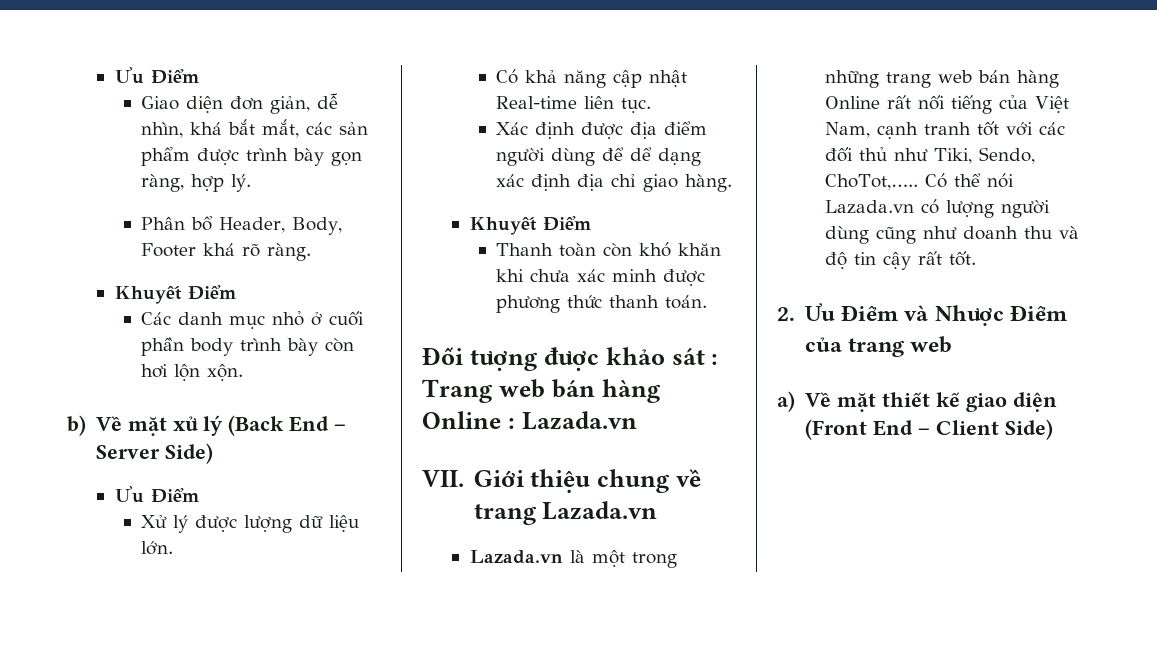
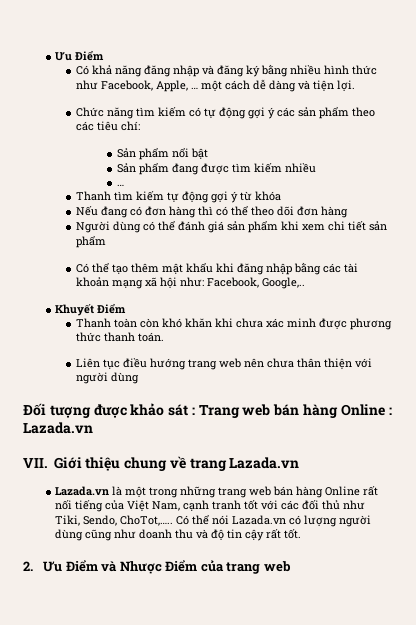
[114,67,199,84] [141,93,339,114] [141,119,369,138] [141,147,363,166] [141,174,252,192] [141,216,343,235] [141,243,312,261] [114,285,236,304] [141,311,365,330] [141,337,355,356] [141,364,244,382] [67,415,346,436] [95,443,213,464] [114,486,199,503] [141,515,360,533] [141,541,174,555] [496,69,688,88] [496,96,652,114] [496,121,708,140] [496,147,702,166] [496,174,733,192] Ưu Điểm // Giao diện đơn giản, dễ nhìn, khá bắt mắt, các sản phẩm được trình bày gọn ràng, hợp lý. // Phân bổ Header, Body, Footer khá rõ ràng. // Khuyết Điểm // Các danh mục nhỏ ở cuối phần body trình bày còn hơi lộn xộn. // b) Về mặt xử lý (Back End – Server Side) // Ưu Điểm // Xử lý được lượng dữ liệu lớn. // Có khả năng cập nhật Real-time liên tục. // Xác định được địa điểm người dùng để dể dạng xác định địa chỉ giao hàng. -> [55,50,105,61] [75,64,377,77] [75,79,355,92] [75,106,375,119] [75,121,140,131] [116,147,208,160] [116,162,316,175] [116,184,124,186] [75,191,281,203] [75,205,348,218] [75,220,387,233] [75,235,106,248] [75,262,358,275] [75,277,305,289] Ưu Điểm // Có khả năng đăng nhập và đăng ký bằng nhiều hình thức như Facebook, Apple, … một cách dễ dàng và tiện lợi. // Chức năng tìm kiếm có tự động gợi ý các sản phẩm theo các tiêu chí: // Sản phẩm nổi bật // Sản phẩm đang được tìm kiếm nhiều // … // Thanh tìm kiếm tự động gợi ý từ khóa // Nếu đang có đơn hàng thì có thể theo dõi đơn hàng // Người dùng có thể đánh giá sản phẩm khi xem chi tiết sản phẩm // Có thể tạo thêm mật khẩu khi đăng nhập bằng các tài khoản mạng xã hội như: Facebook, Google,..
(708, 302) none -> [75,358,372,370] [75,372,139,384] // Liên tục điều hướng trang web nên chưa thân thiện với người dùng
[777,391,1057,412] [804,419,1053,440] // a) Về mặt thiết kế giao diện (Front End – Client Side) -> (291, 566) none

